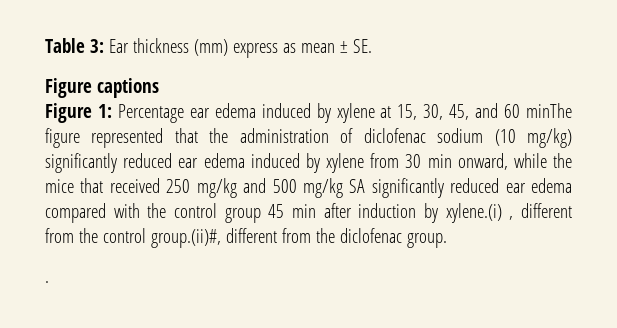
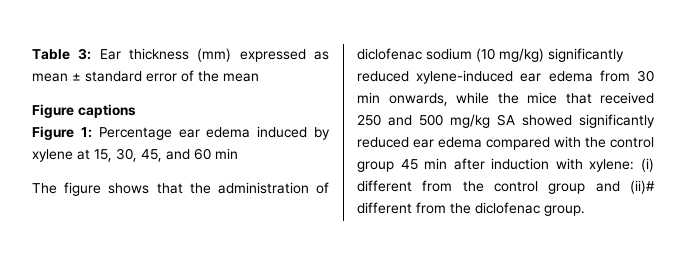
[232,43,278,58] express -> [239,49,306,62] expressed
[352,39,372,53] SE. -> [85,70,259,82] standard error of the mean
[526,103,573,118] [45,128,164,148] minThe figure represented -> [215,148,238,159] [32,182,150,196] min // The figure shows
[178,153,365,173] ear edema induced by xylene -> [416,70,593,84] xylene-induced ear edema
[457,153,508,170] onward, -> [388,93,448,106] onwards,
[196,178,237,198] mg/kg -> (381, 120) none
(366, 186) none -> [522,115,572,126] showed
[424,203,514,223] by xylene.(i) , -> [555,158,654,172] with xylene: (i)
[150,229,221,248] group.(ii)#, -> [548,180,655,194] group and (ii)#
[45,281,49,283] // . -> (585, 210) none

